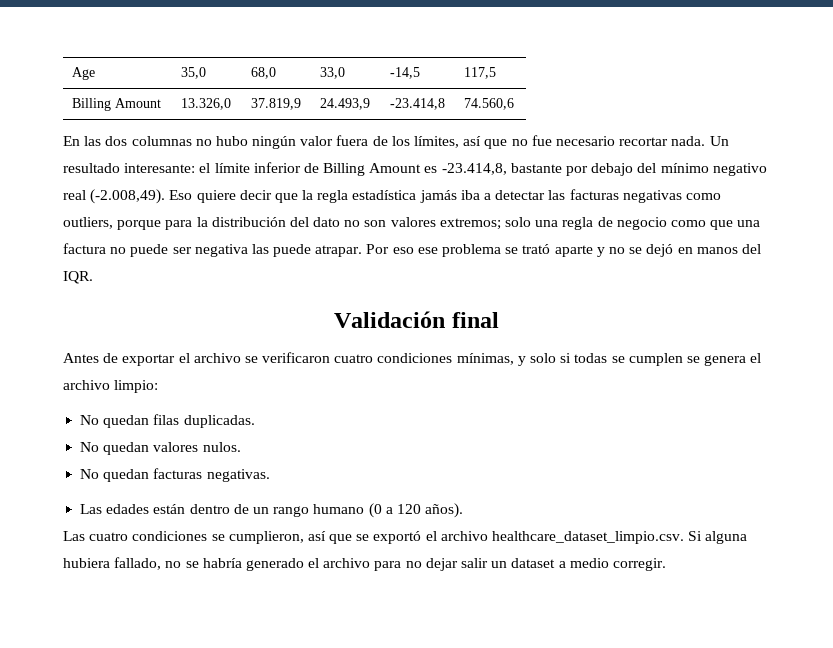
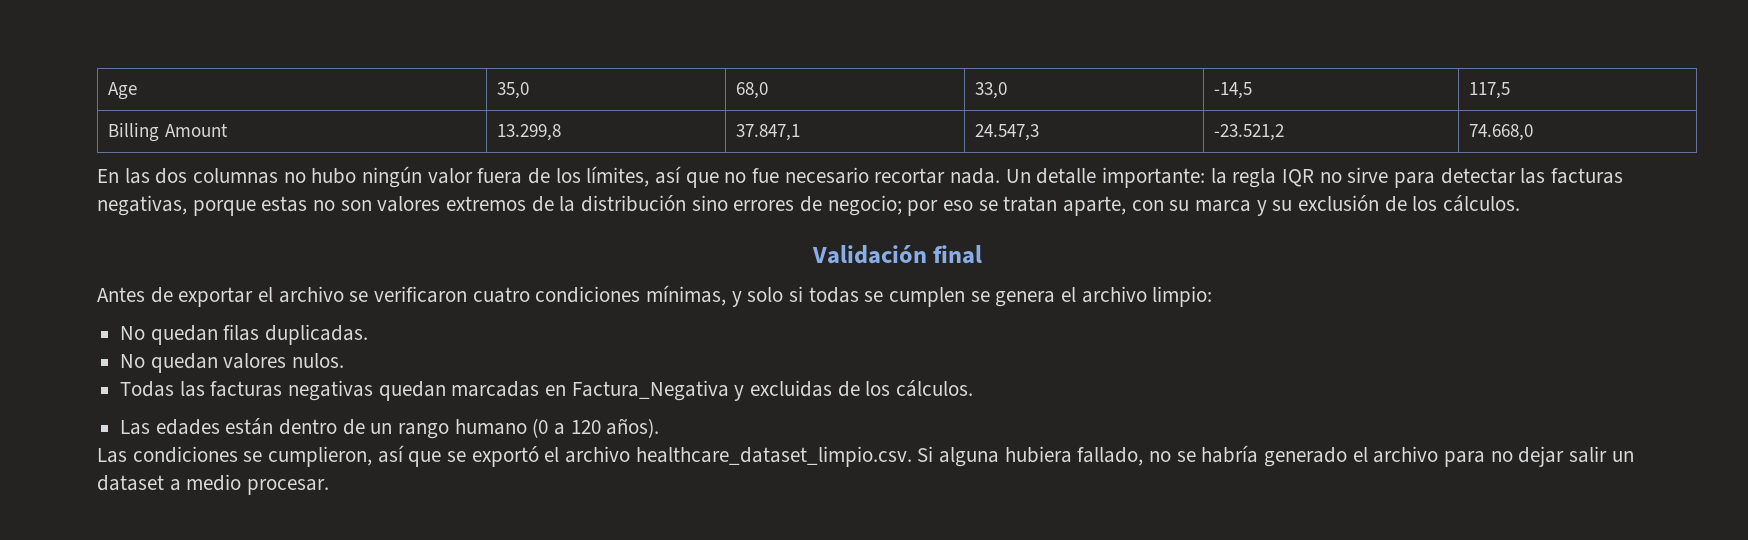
[181,98,232,110] [251,98,302,110] [320,98,371,110] [390,98,446,110] [464,98,515,110] 13.326,0 | 37.819,9 | 24.493,9 | -23.414,8 | 74.560,6 -> [497,124,562,141] [736,124,801,141] [975,124,1040,141] [1214,124,1285,141] [1469,124,1534,141] 13.299,8 | 37.847,1 | 24.547,3 | -23.521,2 | 74.668,0
[63,162,767,176] [63,189,721,204] [63,217,761,230] [63,243,761,257] [63,271,93,284] resultado interesante: el límite inferior de Billing Amount es -23.414,8, bastante por debajo del mínimo negativo real (-2.008,49). Eso quiere decir que la regla estadística jamás iba a detectar las facturas negativas como outliers, porque para la distribución del dato no son valores extremos; solo una regla de negocio como que una factura no puede ser negativa las puede atrapar. Por eso ese problema se trató aparte y no se dejó en manos del IQR. -> [1036,167,1624,188] [97,195,1521,216] detalle importante: la regla IQR no sirve para detectar las facturas negativas, porque estas no son valores extremos de la distribución sino errores de negocio; por eso se tratan aparte, con su marca y su exclusión de los cálculos.
[80,468,270,482] No quedan facturas negativas. -> [120,380,974,401] Todas las facturas negativas quedan marcadas en Factura_Negativa y excluidas de los cálculos.
[89,532,129,541] cuatro -> (127, 455) none
[612,558,666,571] corregir. -> [247,479,330,495] procesar.

